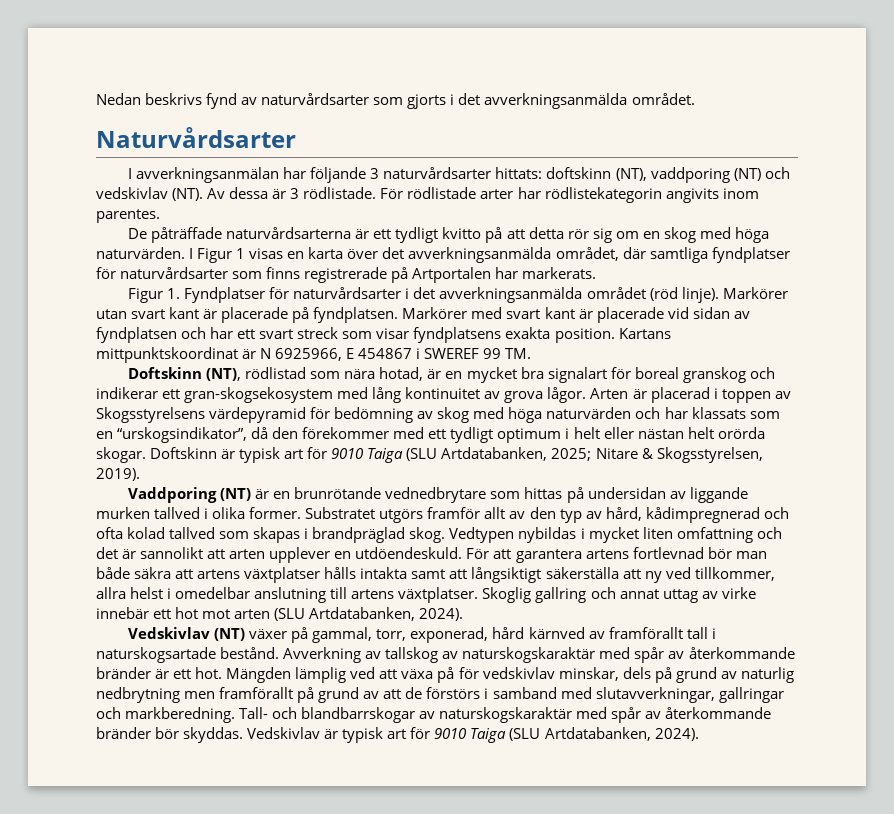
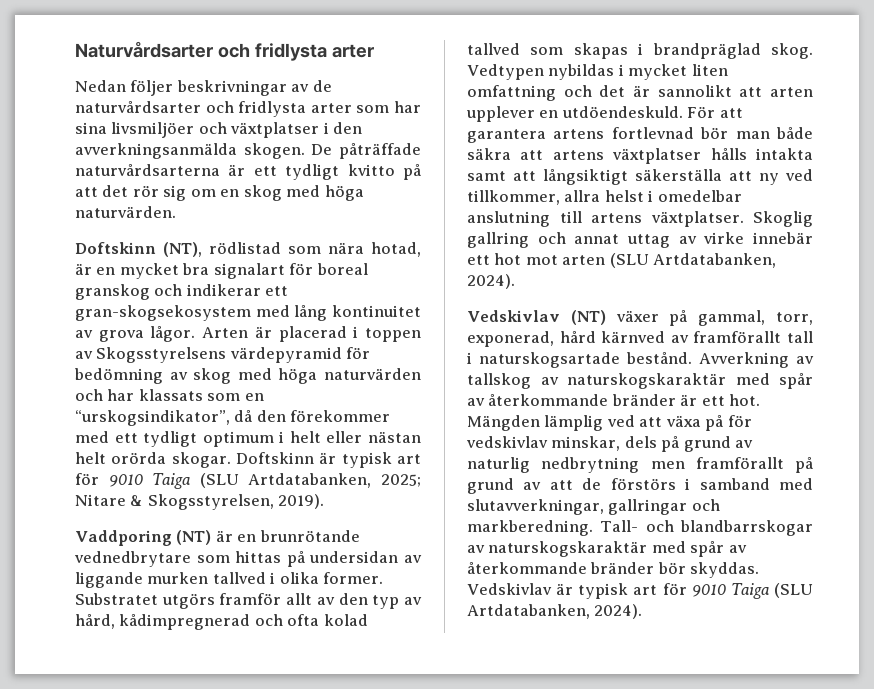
[96,93,695,109] [96,127,296,148] [128,167,790,183] [96,187,759,203] [96,209,160,223] Nedan beskrivs fynd av naturvårdsarter som gjorts i det avverkningsanmälda området. // Naturvårdsarter // I avverkningsanmälan har följande 3 naturvårdsarter hittats: doftskinn (NT), vaddporing (NT) och vedskivlav (NT). Av dessa är 3 rödlistade. För rödlistade arter har rödlistekategorin angivits inom parentes. // -> [75,41,374,61] [75,80,332,96] [75,101,421,117] [75,122,363,138] [75,143,305,159] Naturvårdsarter och fridlysta arter // Nedan följer beskrivningar av de naturvårdsarter och fridlysta arter som har sina livsmiljöer och växtplatser i den avverkningsanmälda skogen.
[528,227,564,239] detta -> [102,185,129,197] det
[189,247,790,263] [96,267,597,283] [128,287,788,303] [96,307,750,323] [96,327,671,343] [96,347,532,363] I Figur 1 visas en karta över det avverkningsanmälda området, där samtliga fyndplatser för naturvårdsarter som finns registrerade på Artportalen har markerats. // Figur 1. Fyndplatser för naturvårdsarter i det avverkningsanmälda området (röd linje). Markörer utan svart kant är placerade på fyndplatsen. Markörer med svart kant är placerade vid sidan av fyndplatsen och har ett svart streck som visar fyndplatsens exakta position. Kartans mittpunktskoordinat är N 6925966, E 454867 i SWEREF 99 TM. -> (176, 212) none

